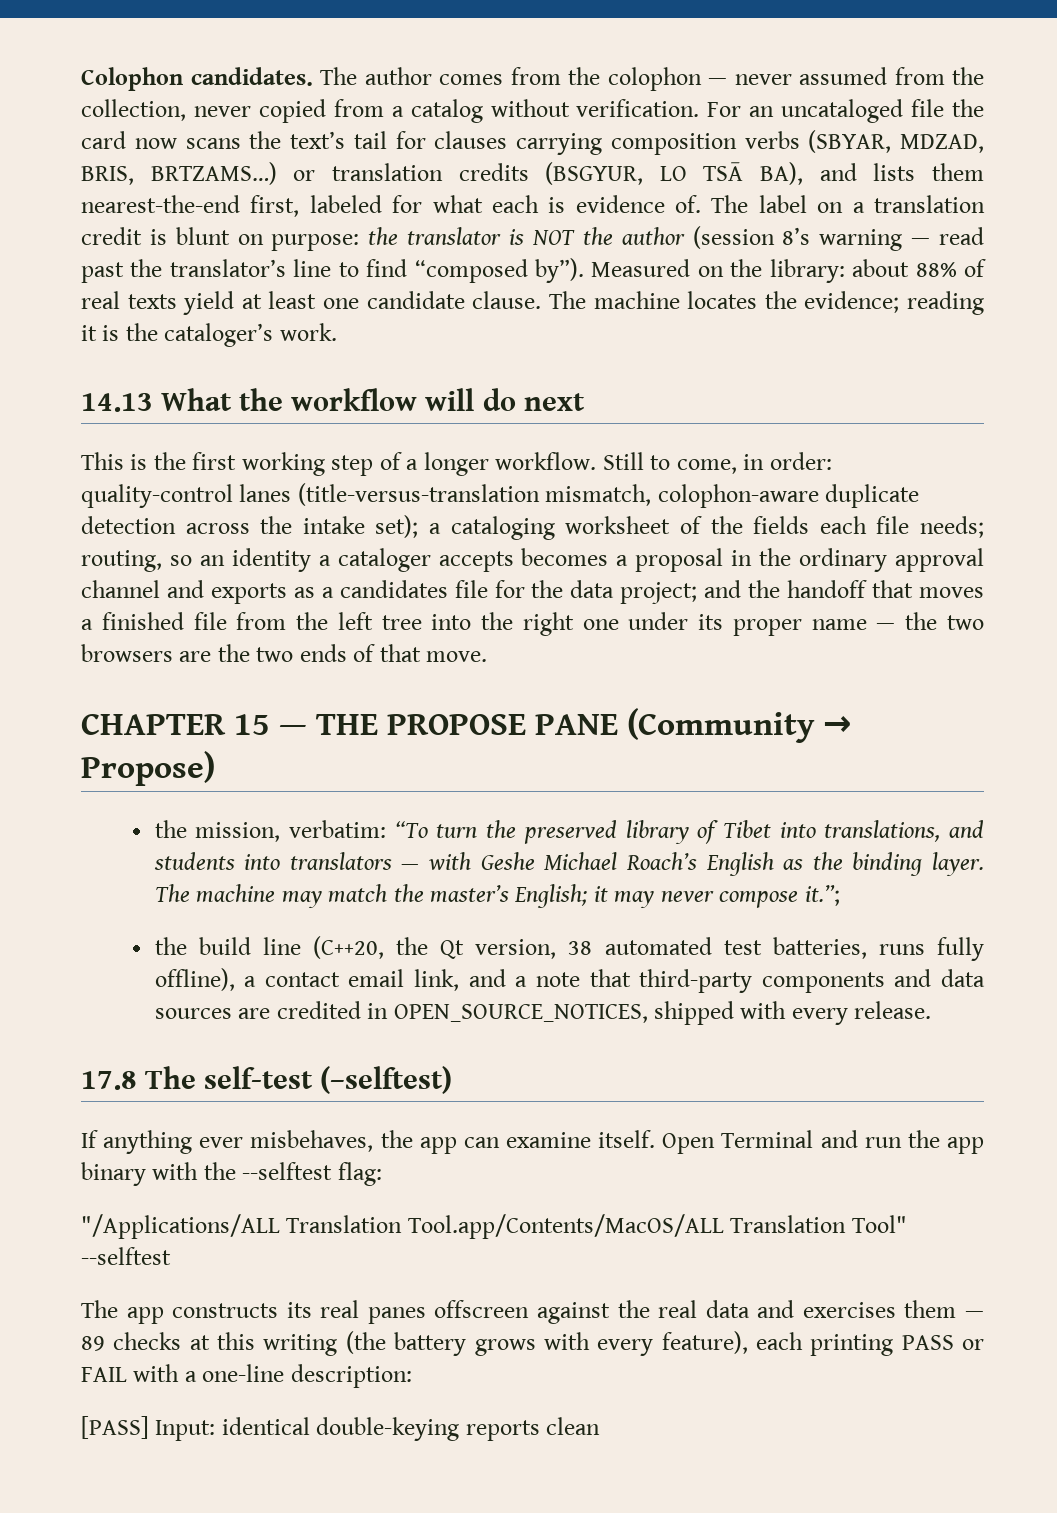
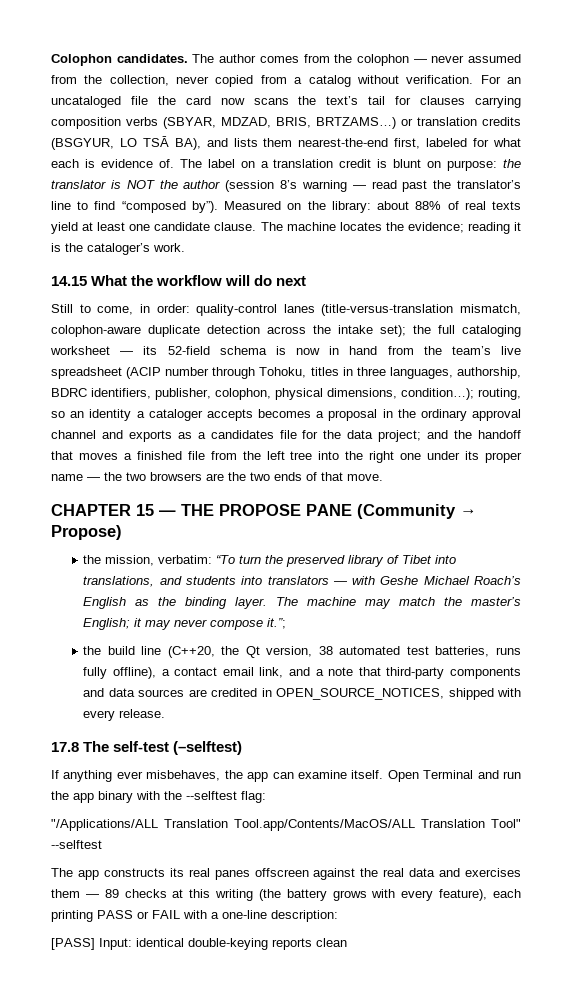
[81,393,153,412] 14.13 -> [51,276,87,286] 14.15
[81,452,597,476] This is the first working step of a longer workflow. -> (307, 281) none
[429,516,985,540] a cataloging worksheet of the fields each file needs; -> [413,325,521,337] [50,346,522,355] [51,367,521,379] [51,388,474,400] the full cataloging worksheet — its 52-field schema is now in hand from the team’s live spreadsheet (ACIP number through Tohoku, titles in three languages, authorship, BDRC identifiers, publisher, colophon, physical dimensions, condition…);

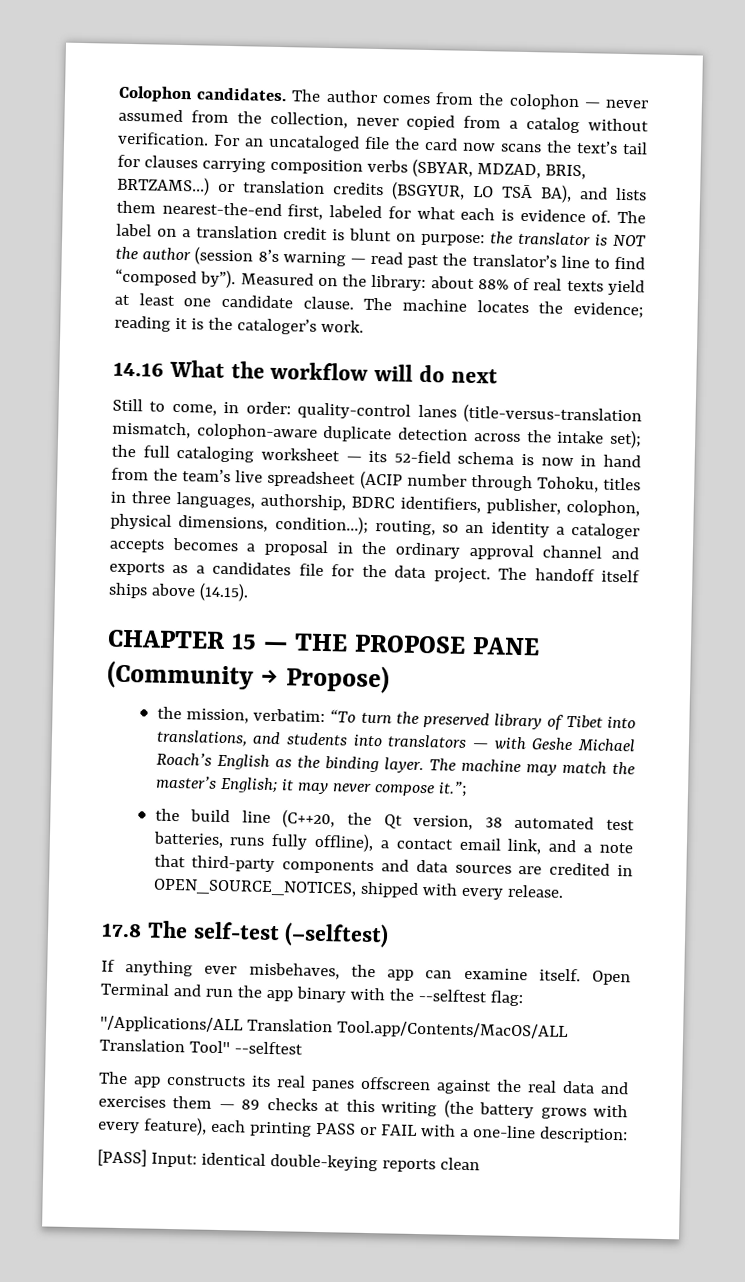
[51,276,87,286] 14.15 -> [113,361,164,377] 14.16
[378,430,521,442] [51,451,522,463] [51,472,383,481] project; and the handoff that moves a finished file from the left tree into the right one under its proper name — the two browsers are the two ends of that move. -> [433,567,640,584] [108,582,249,602] project. The handoff itself ships above (14.15).

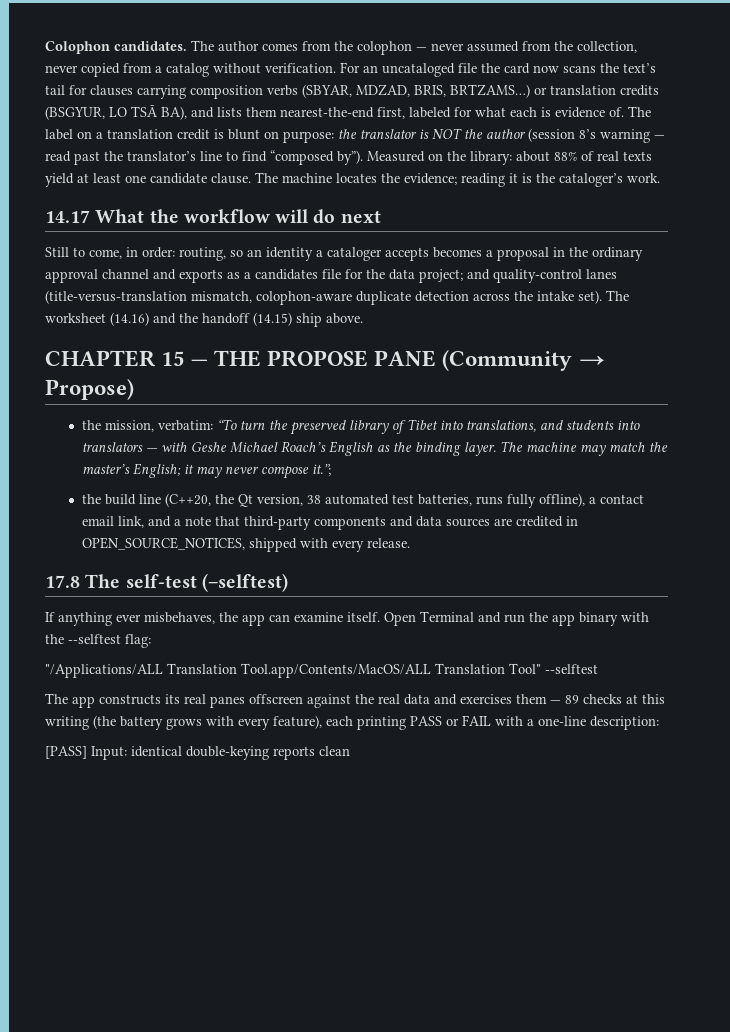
[113,361,164,377] 14.16 -> [45,210,90,223] 14.17
[297,402,642,426] [112,421,642,449] [111,444,641,468] [111,467,641,493] [110,491,640,517] [110,513,369,535] quality-control lanes (title-versus-translation mismatch, colophon-aware duplicate detection across the intake set); the full cataloging worksheet — its 52-field schema is now in hand from the team’s live spreadsheet (ACIP number through Tohoku, titles in three languages, authorship, BDRC identifiers, publisher, colophon, physical dimensions, condition…); -> (175, 252) none
[433,567,640,584] [108,582,249,602] project. The handoff itself ships above (14.15). -> [419,269,617,283] [45,290,629,305] [45,312,363,327] project; and quality-control lanes (title-versus-translation mismatch, colophon-aware duplicate detection across the intake set). The worksheet (14.16) and the handoff (14.15) ship above.

